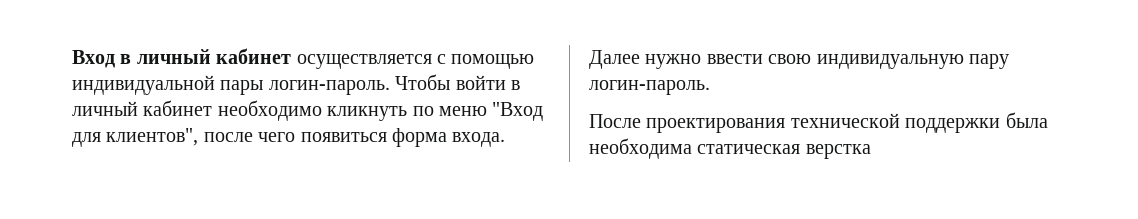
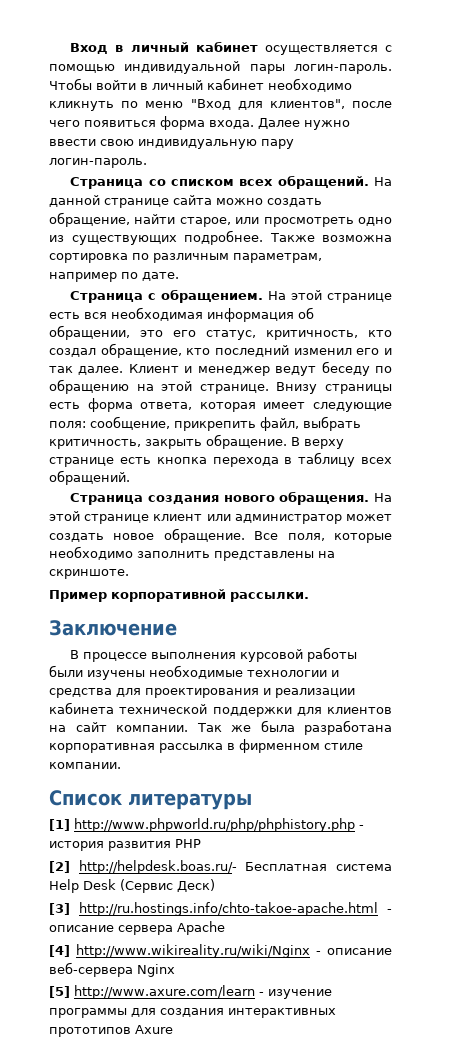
[589,112,1048,133] [589,138,871,159] После проектирования технической поддержки была необходима статическая верстка -> [70,175,392,189] [49,195,322,208] [49,212,392,227] [49,230,392,245] [49,253,322,263] [49,272,179,282] [70,289,392,303] [49,307,314,322] [49,325,392,340] [49,343,392,358] [49,361,392,376] [49,379,392,394] [49,398,392,412] [49,416,361,431] [49,434,344,449] [49,452,392,467] [49,470,130,485] [70,491,392,505] [49,511,392,524] [49,528,392,543] [49,546,335,561] [49,569,129,579] [49,589,309,602] [49,620,177,636] [70,647,358,662] [49,665,339,680] [49,688,355,698] [49,702,392,717] [49,720,392,735] [49,739,363,753] [49,762,121,769] [49,790,252,810] [49,818,364,832] [49,839,201,851] [49,860,392,874] [49,879,215,893] [49,902,392,916] [49,921,225,935] [49,944,393,958] [49,962,175,977] [49,985,332,999] [49,1008,336,1018] [49,1025,173,1037] Страница со списком всех обращений. На данной странице сайта можно создать обращение, найти старое, или просмотреть одно из существующих подробнее. Также возможна сортировка по различным параметрам, например по дате. // Страница с обращением. На этой странице есть вся необходимая информация об обращении, это его статус, критичность, кто создал обращение, кто последний изменил его и так далее. Клиент и менеджер ведут беседу по обращению на этой странице. Внизу страницы есть форма ответа, которая имеет следующие поля: сообщение, прикрепить файл, выбрать критичность, закрыть обращение. В верху странице есть кнопка перехода в таблицу всех обращений. // Страница создания нового обращения. На этой странице клиент или администратор может создать новое обращение. Все поля, которые необходимо заполнить представлены на скриншоте. // Пример корпоративной рассылки. // Заключение // В процессе выполнения курсовой работы были изучены необходимые технологии и средства для проектирования и реализации кабинета технической поддержки для клиентов на сайт компании. Так же была разработана корпоративная рассылка в фирменном стиле компании. // Список литературы // [1] http://www.phpworld.ru/php/phphistory.php - история развития PHP // [2] http://helpdesk.boas.ru/- Бесплатная система Help Desk (Сервис Деск) // [3] http://ru.hostings.info/chto-takoe-apache.html - описание сервера Apache // [4] http://www.wikireality.ru/wiki/Nginx - описание веб-сервера Nginx // [5] http://www.axure.com/learn - изучение программы для создания интерактивных прототипов Axure

